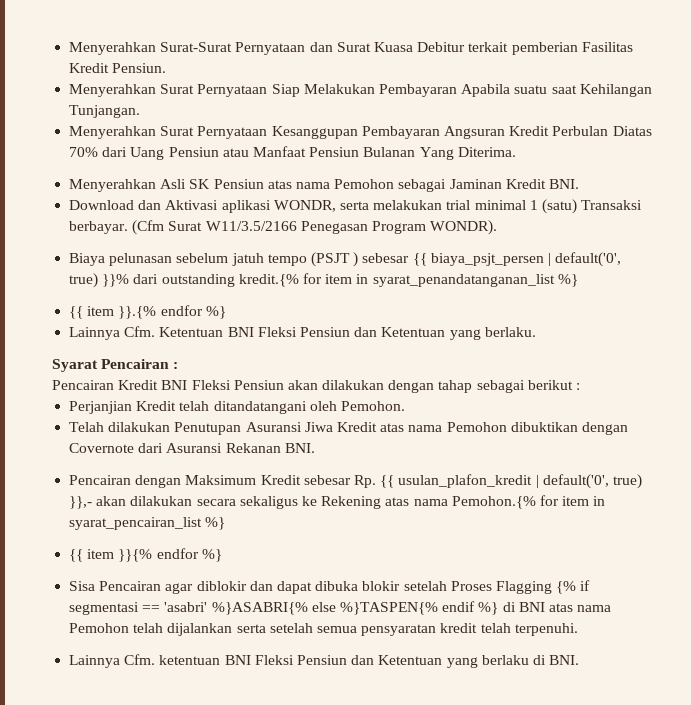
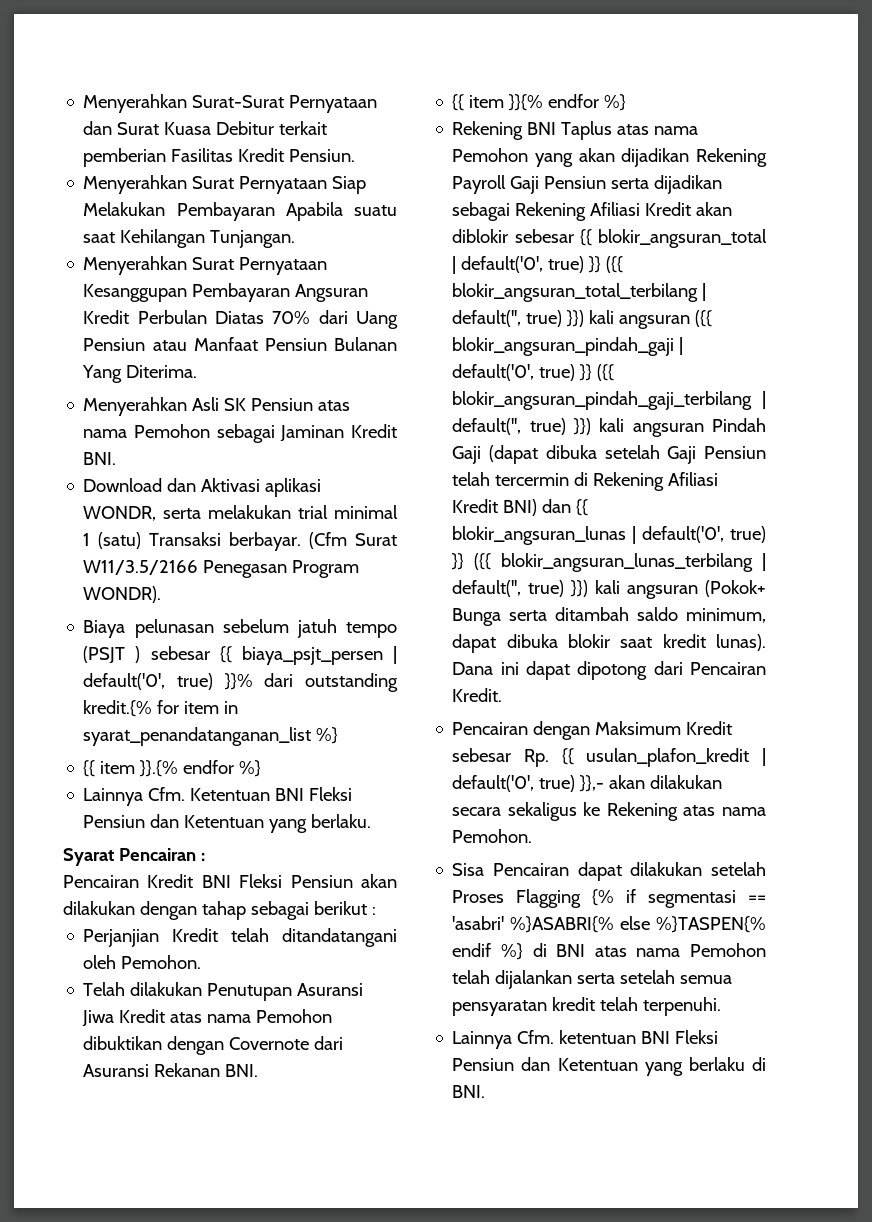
(315, 448) none -> [452,94,627,111] [452,121,699,140] [452,148,767,167] [452,175,723,194] [452,202,733,221] [452,229,767,248] [452,256,624,274] [452,283,707,302] [452,310,713,329] [452,337,684,356] [452,364,615,381] [452,391,766,410] [452,418,766,437] [452,445,766,464] [452,472,719,491] [452,499,589,516] [452,526,766,545] [452,553,766,572] [452,580,766,599] [452,607,766,626] [452,634,766,653] [452,661,766,680] [452,688,503,702] // {{ item }}{% endfor %} // Rekening BNI Taplus atas nama Pemohon yang akan dijadikan Rekening Payroll Gaji Pensiun serta dijadikan sebagai Rekening Afiliasi Kredit akan diblokir sebesar {{ blokir_angsuran_total | default('0', true) }} ({{ blokir_angsuran_total_terbilang | default('', true) }}) kali angsuran ({{ blokir_angsuran_pindah_gaji | default('0', true) }} ({{ blokir_angsuran_pindah_gaji_terbilang | default('', true) }}) kali angsuran Pindah Gaji (dapat dibuka setelah Gaji Pensiun telah tercermin di Rekening Afiliasi Kredit BNI) dan {{ blokir_angsuran_lunas | default('0', true) }} ({{ blokir_angsuran_lunas_terbilang | default('', true) }}) kali angsuran (Pokok+ Bunga serta ditambah saldo minimum, dapat dibuka blokir saat kredit lunas). Dana ini dapat dipotong dari Pencairan Kredit.
[451,495,606,509] [69,517,226,530] [69,548,222,562] [69,581,401,594] Pemohon.{% for item in syarat_pencairan_list %} // {{ item }}{% endfor %} // Sisa Pencairan agar diblokir dan dapat dibuka blokir -> [452,829,533,843] [452,862,703,881] Pemohon. // Sisa Pencairan dapat dilakukan

